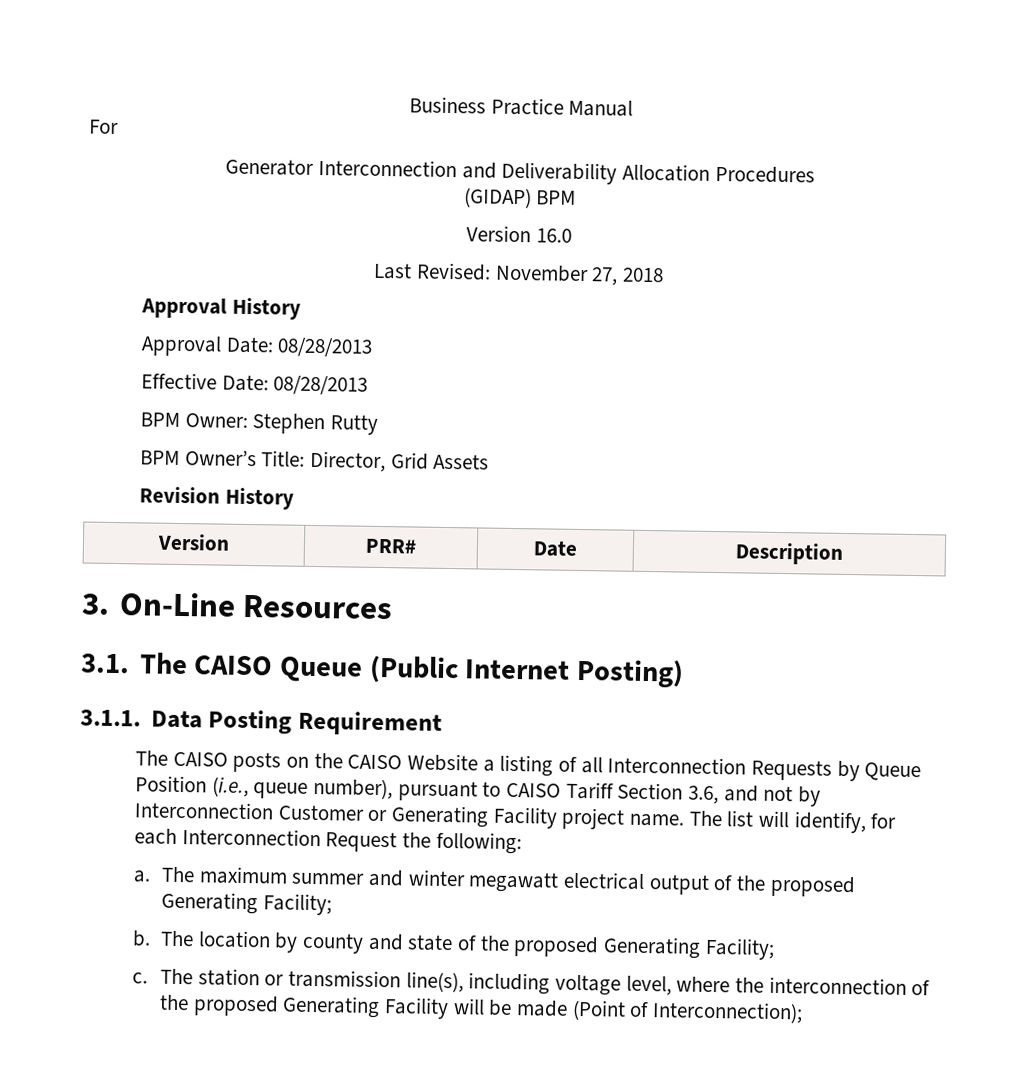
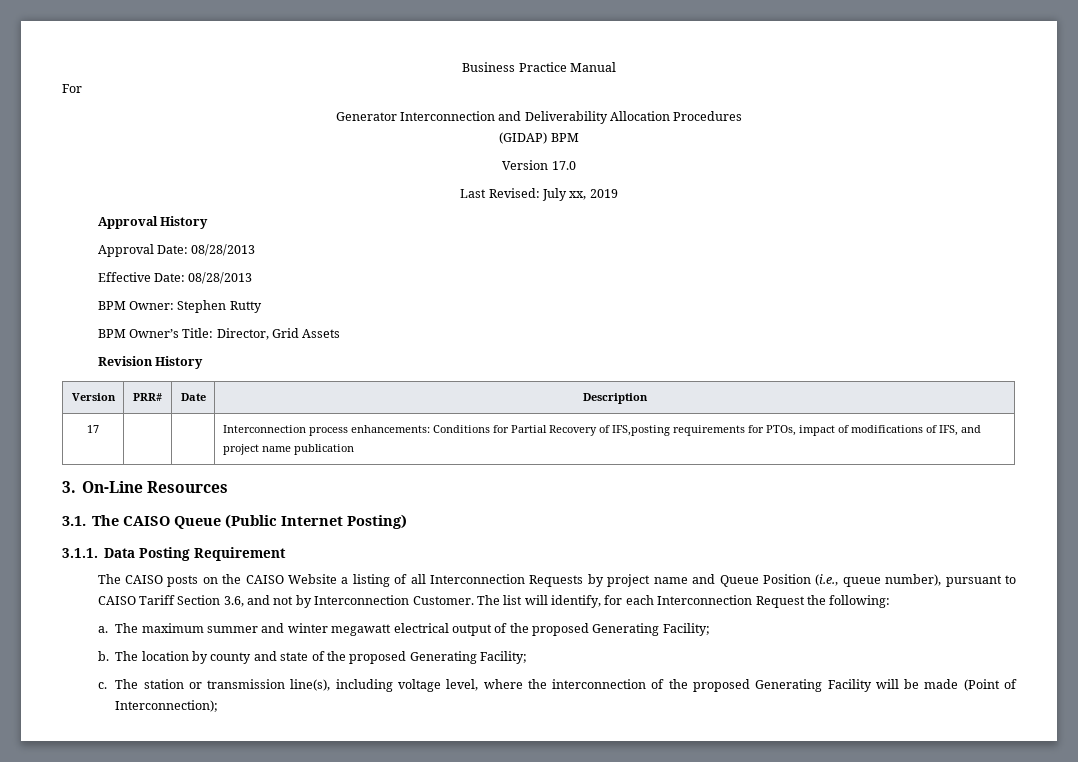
[535,228,572,243] 16.0 -> [551,161,576,170] 17.0
[494,264,664,286] November 27, 2018 -> [542,188,618,201] July xx, 2019
(844, 553) none -> [87,425,99,433] [222,425,981,436] [222,444,354,455] // 17 | | | Interconnection process enhancements: Conditions for Partial Recovery of IFS,posting requirements for PTOs, impact of modifications of IFS, and project name publication
(860, 771) none -> [607,574,716,587] project name and
[277,804,685,830] Customer or Generating Facility project name. -> [412,596,474,605] Customer.

